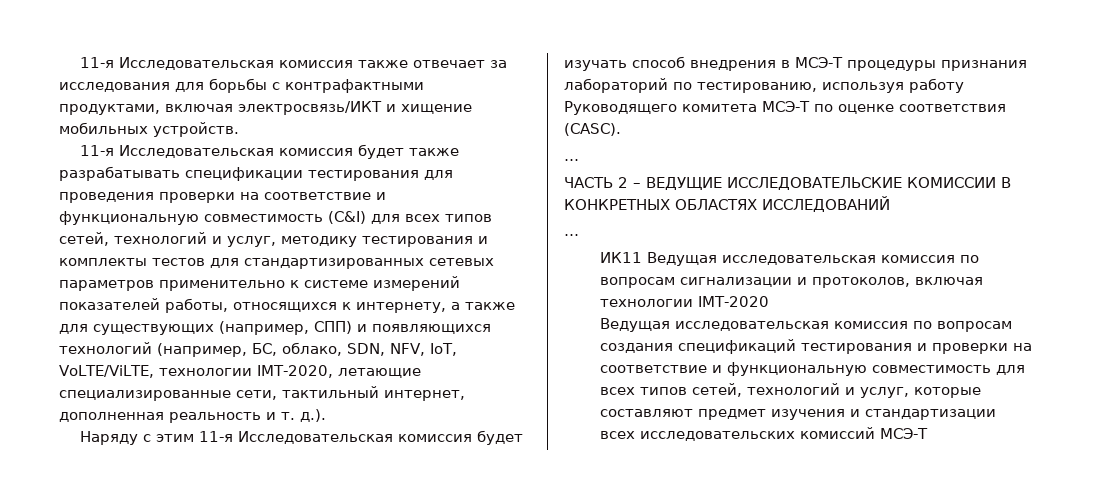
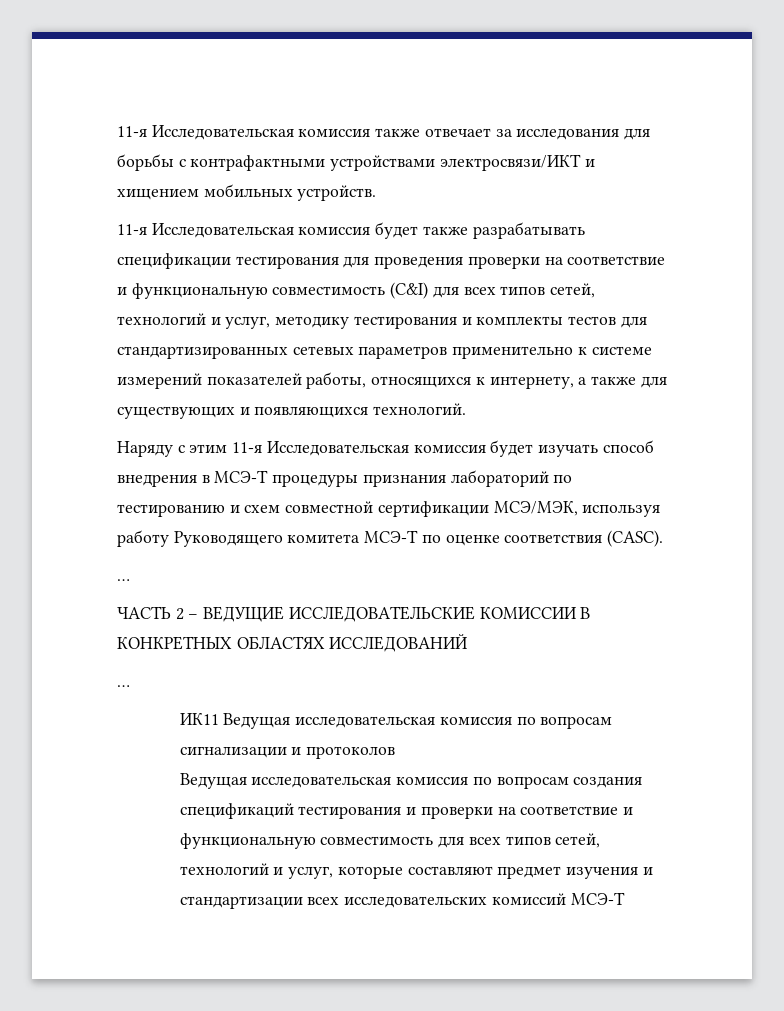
[59,101,472,115] продуктами, включая электросвязь/ИКТ и хищение -> [330,154,595,171] [117,189,199,200] устройствами электросвязи/ИКТ и хищением
[219,321,491,335] [59,342,457,357] [59,365,421,378] [59,386,465,401] [59,409,326,423] (например, СПП) и появляющихся технологий (например, БС, облако, SDN, NFV, IoT, VoLTE/ViLTE, технологии IMT-2020, летающие специализированные сети, тактильный интернет, дополненная реальность и т. д.). -> [239,403,467,418] и появляющихся технологий.
[697,82,817,93] тестированию, -> [117,501,578,517] тестированию и схем совместной сертификации МСЭ/МЭК,
[811,277,983,288] [599,296,769,307] протоколов, включая технологии IMT-2020 -> [306,746,396,759] протоколов

